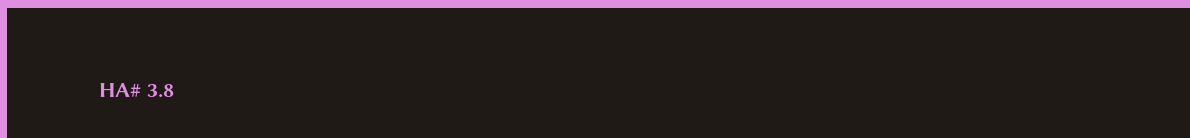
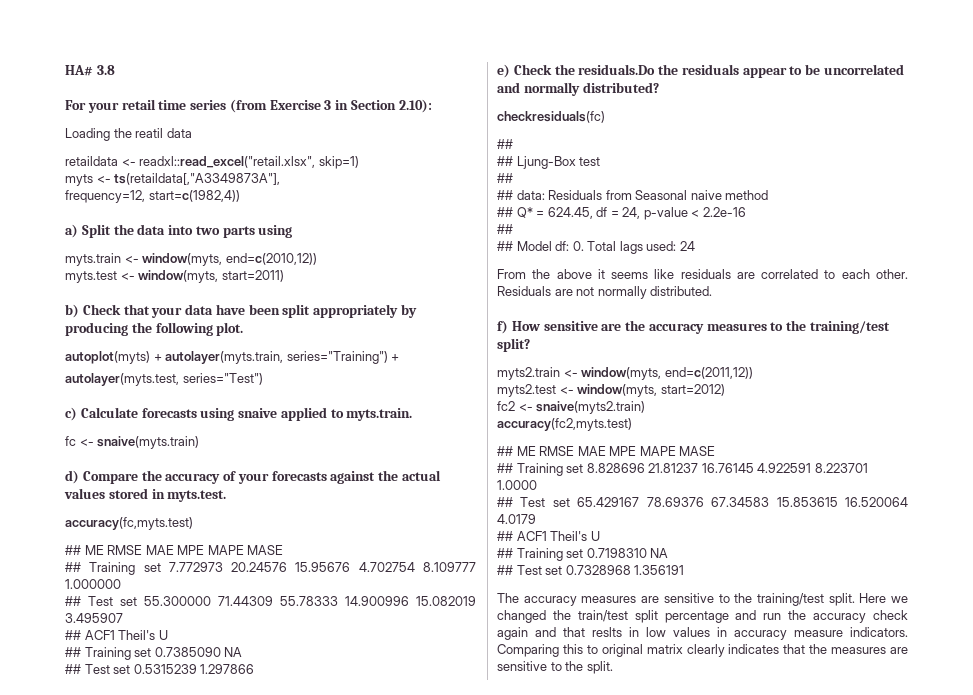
(174, 91) none -> [65,99,432,113] [65,128,192,141] [65,156,359,169] [65,173,281,186] [65,190,240,203] [65,224,293,238] [65,253,317,266] [65,270,284,283] [65,304,418,318] [65,322,244,336] [65,351,400,364] [65,373,263,386] [65,407,413,421] [65,436,200,449] [65,470,442,484] [64,488,227,502] [65,517,193,530] [65,545,284,555] [65,562,476,575] [65,579,121,589] [65,596,476,606] [65,613,123,623] [65,630,168,640] [65,647,243,660] [65,664,255,674] [497,64,905,78] [497,82,659,96] [497,111,605,123] [497,139,513,149] [497,156,601,169] [497,173,513,183] [497,190,769,200] [497,207,746,220] [497,224,513,234] [497,241,695,254] [497,269,908,279] [497,286,713,299] [497,320,891,334] [497,338,530,352] [497,367,753,380] [497,384,725,397] [497,401,646,414] [497,418,632,431] [497,446,716,456] [497,463,868,476] [497,480,537,490] [497,497,908,507] [497,514,536,524] [497,531,600,541] [497,548,669,561] [497,565,685,575] [497,593,908,606] [497,610,909,623] [497,627,908,640] [497,644,908,657] [497,661,613,674] // For your retail time series (from Exercise 3 in Section 2.10): // Loading the reatil data // retaildata <- readxl::read_excel("retail.xlsx", skip=1) // myts <- ts(retaildata[,"A3349873A"], // frequency=12, start=c(1982,4)) // a) Split the data into two parts using // myts.train <- window(myts, end=c(2010,12)) // myts.test <- window(myts, start=2011) // b) Check that your data have been split appropriately by producing the following plot. // autoplot(myts) + autolayer(myts.train, series="Training") + // autolayer(myts.test, series="Test") // c) Calculate forecasts using snaive applied to myts.train. // fc <- snaive(myts.train) // d) Compare the accuracy of your forecasts against the actual values stored in myts.test. // accuracy(fc,myts.test) // ## ME RMSE MAE MPE MAPE MASE // ## Training set 7.772973 20.24576 15.95676 4.702754 8.109777 1.000000 // ## Test set 55.300000 71.44309 55.78333 14.900996 15.082019 3.495907 // ## ACF1 Theil's U // ## Training set 0.7385090 NA // ## Test set 0.5315239 1.297866 // e) Check the residuals.Do the residuals appear to be uncorrelated and normally distributed? // checkresiduals(fc) // ## // ## Ljung-Box test // ## // ## data: Residuals from Seasonal naive method // ## Q* = 624.45, df = 24, p-value < 2.2e-16 // ## // ## Model df: 0. Total lags used: 24 // From the above it seems like residuals are correlated to each other. Residuals are not normally distributed. // f) How sensitive are the accuracy measures to the training/test split? // myts2.train <- window(myts, end=c(2011,12)) // myts2.test <- window(myts, start=2012) // fc2 <- snaive(myts2.train) // accuracy(fc2,myts.test) // ## ME RMSE MAE MPE MAPE MASE // ## Training set 8.828696 21.81237 16.76145 4.922591 8.223701 1.0000 // ## Test set 65.429167 78.69376 67.34583 15.853615 16.520064 4.0179 // ## ACF1 Theil's U // ## Training set 0.7198310 NA // ## Test set 0.7328968 1.356191 // The accuracy measures are sensitive to the training/test split. Here we changed the train/test split percentage and run the accuracy check again and that reslts in low values in accuracy measure indicators. Comparing this to original matrix clearly indicates that the measures are sensitive to the split.

